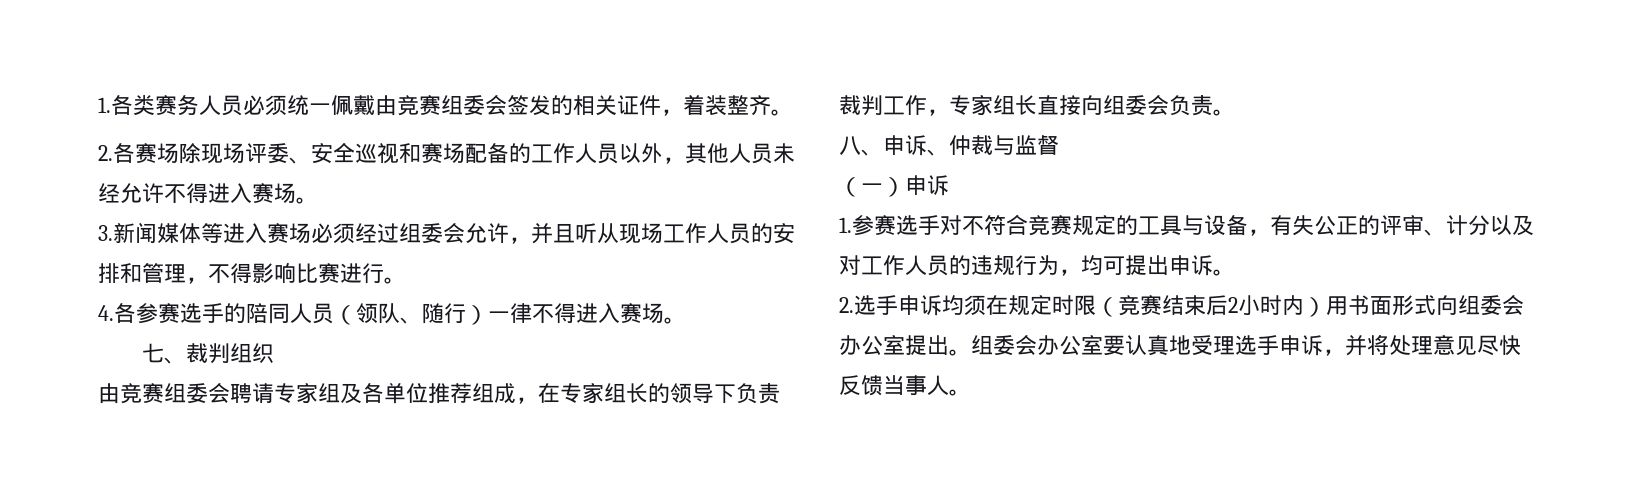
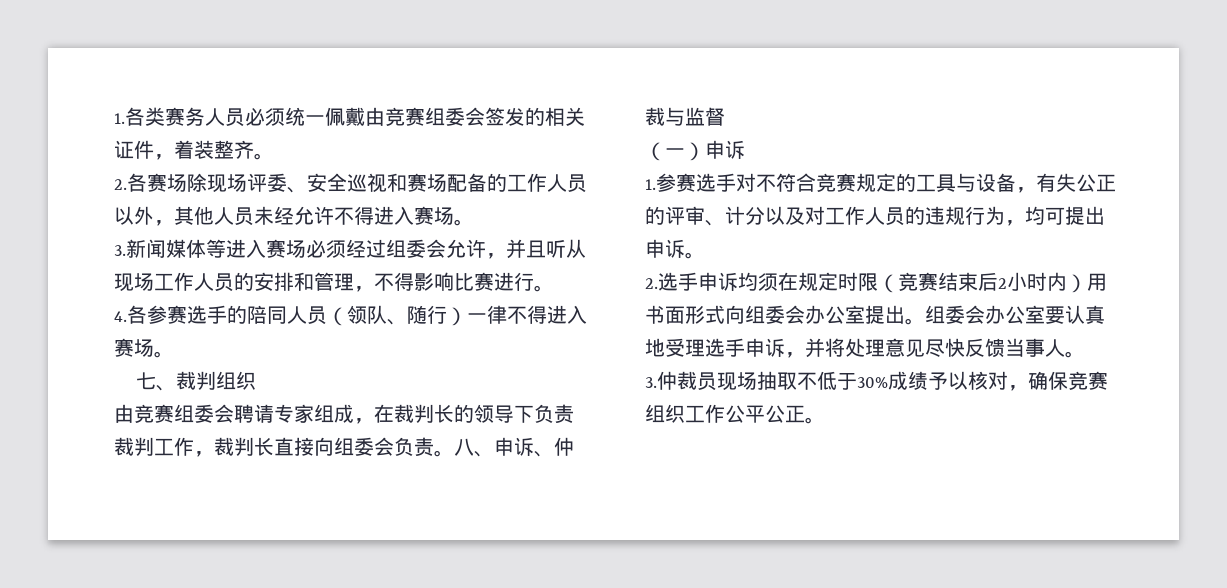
[340,383,626,404] 及各单位推荐组成，在专家组 -> [334,404,434,424] 成，在裁判
[949,95,1015,116] 专家组 -> [214,437,254,456] 裁判
(1235, 112) // -> (454, 453) none
(971, 392) none -> [645,371,1108,391] [645,404,825,424] // 3.仲裁员现场抽取不低于30%成绩予以核对，确保竞赛组织工作公平公正。

